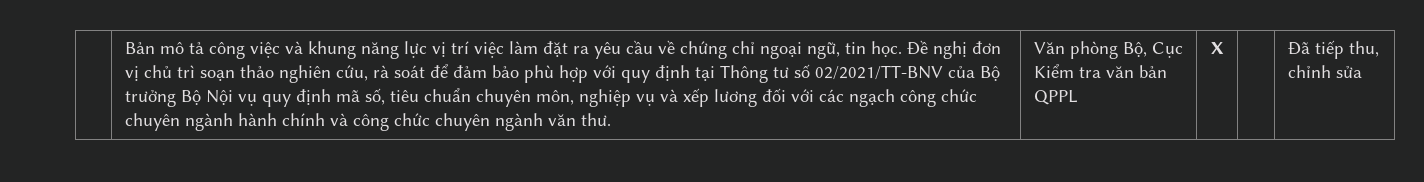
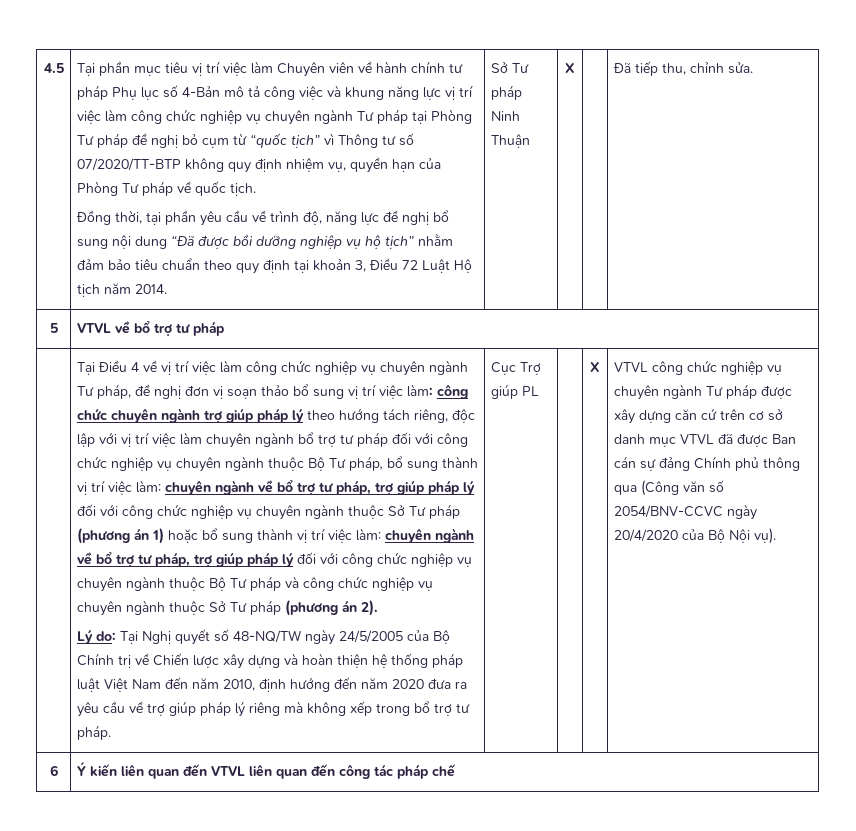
[124,42,155,54] | Bản -> [43,63,64,73] [76,61,463,77] [76,85,220,100] 4.5 | Tại phần mục tiêu vị trí việc làm Chuyên viên về hành chính tư pháp Phụ lục số 4-Bản
[542,40,1001,59] [124,64,1000,83] [124,88,977,107] [124,113,611,131] [1033,41,1183,59] [1033,64,1167,78] [1033,90,1078,105] đặt ra yêu cầu về chứng chỉ ngoại ngữ, tin học. Đề nghị đơn vị chủ trì soạn thảo nghiên cứu, rà soát để đảm bảo phù hợp với quy định tại Thông tư số 02/2021/TT-BNV của Bộ trưởng Bộ Nội vụ quy định mã số, tiêu chuẩn chuyên môn, nghiệp vụ và xếp lương đối với các ngạch công chức chuyên ngành hành chính và công chức chuyên ngành văn thư. | Văn phòng Bộ, Cục Kiểm tra văn bản QPPL -> [130,109,472,125] [76,133,414,148] [76,157,441,173] [76,181,256,196] [75,210,449,226] [76,233,453,249] [76,258,472,274] [76,283,167,297] [490,62,529,73] [490,85,522,100] [490,111,520,121] [490,134,530,148] công chức nghiệp vụ chuyên ngành Tư pháp tại Phòng Tư pháp đề nghị bỏ cụm từ “quốc tịch” vì Thông tư số 07/2020/TT-BTP không quy định nhiệm vụ, quyền hạn của Phòng Tư pháp về quốc tịch. // Đồng thời, tại phần yêu cầu về trình độ, năng lực đề nghị bổ sung nội dung “Đã được bồi dưỡng nghiệp vụ hộ tịch” nhằm đảm bảo tiêu chuẩn theo quy định tại khoản 3, Điều 72 Luật Hộ tịch năm 2014. | Sở Tư pháp Ninh Thuận
[1335,66,1362,78] sửa -> [727,62,753,74] [49,323,58,333] [76,320,224,336] [76,360,468,376] [76,384,468,399] [76,408,475,423] [76,432,468,448] [76,456,478,472] [76,479,475,495] [76,504,460,520] [76,528,474,544] [76,551,472,567] [76,576,433,592] [76,600,378,616] [76,629,450,645] [76,653,463,669] [76,677,467,692] [76,701,470,717] [76,725,111,740] [490,362,541,375] [490,384,539,399] [590,362,600,372] [613,360,782,375] [613,384,792,400] [613,408,783,424] [613,433,796,447] [613,456,800,471] [613,480,724,496] [613,504,757,520] [613,528,776,544] [49,765,58,776] [76,761,456,779] sửa. // 5 | VTVL về bổ trợ tư pháp // | Tại Điều 4 về vị trí việc làm công chức nghiệp vụ chuyên ngành Tư pháp, đề nghị đơn vị soạn thảo bổ sung vị trí việc làm: công chức chuyên ngành trợ giúp pháp lý theo hướng tách riêng, độc lập với vị trí việc làm chuyên ngành bổ trợ tư pháp đối với công chức nghiệp vụ chuyên ngành thuộc Bộ Tư pháp, bổ sung thành vị trí việc làm: chuyên ngành về bổ trợ tư pháp, trợ giúp pháp lý đối với công chức nghiệp vụ chuyên ngành thuộc Sở Tư pháp (phương án 1) hoặc bổ sung thành vị trí việc làm: chuyên ngành về bổ trợ tư pháp, trợ giúp pháp lý đối với công chức nghiệp vụ chuyên ngành thuộc Bộ Tư pháp và công chức nghiệp vụ chuyên ngành thuộc Sở Tư pháp (phương án 2). // Lý do: Tại Nghị quyết số 48-NQ/TW ngày 24/5/2005 của Bộ Chính trị về Chiến lược xây dựng và hoàn thiện hệ thống pháp luật Việt Nam đến năm 2010, định hướng đến năm 2020 đưa ra yêu cầu về trợ giúp pháp lý riêng mà không xếp trong bổ trợ tư pháp. | Cục Trợ giúp PL | | X | VTVL công chức nghiệp vụ chuyên ngành Tư pháp được xây dựng căn cứ trên cơ sở danh mục VTVL đã được Ban cán sự đảng Chính phủ thông qua (Công văn số 2054/BNV-CCVC ngày 20/4/2020 của Bộ Nội vụ). // 6 | Ý kiến liên quan đến VTVL liên quan đến công tác pháp chế

